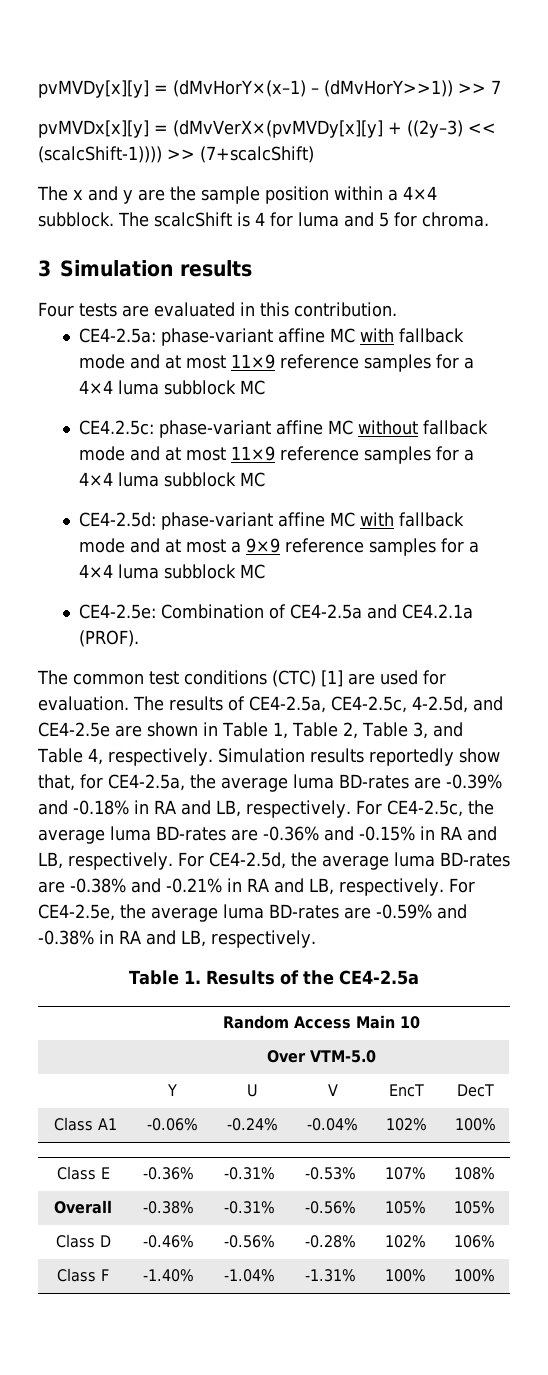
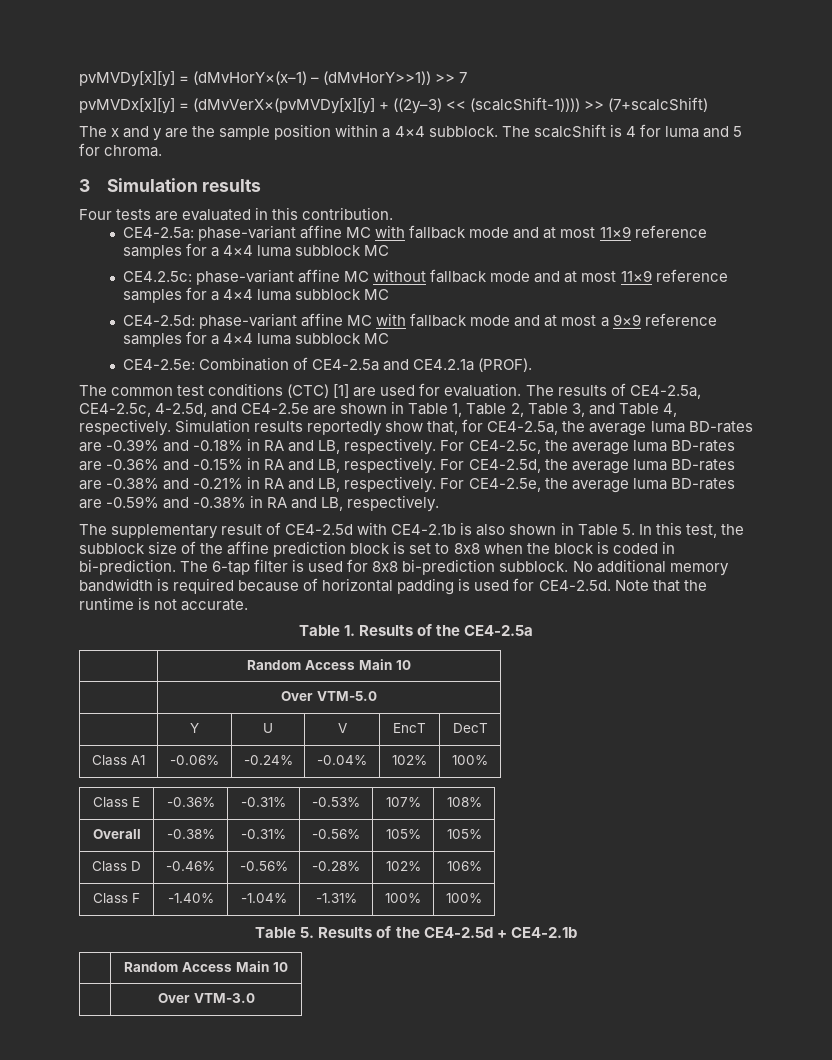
(316, 939) none -> [79,522,744,539] [79,541,675,557] [79,559,729,576] [79,578,707,595] [79,597,249,611] // The supplementary result of CE4-2.5d with CE4-2.1b is also shown in Table 5. In this test, the subblock size of the affine prediction block is set to 8x8 when the block is coded in bi-prediction. The 6-tap filter is used for 8x8 bi-prediction subblock. No additional memory bandwidth is required because of horizontal padding is used for CE4-2.5d. Note that the runtime is not accurate.
(495, 1275) none -> [255,926,577,938] [124,961,288,972] [157,993,255,1003] // Table 5. Results of the CE4-2.5d + CE4-2.1b // | Random Access Main 10 // | Over VTM-3.0

